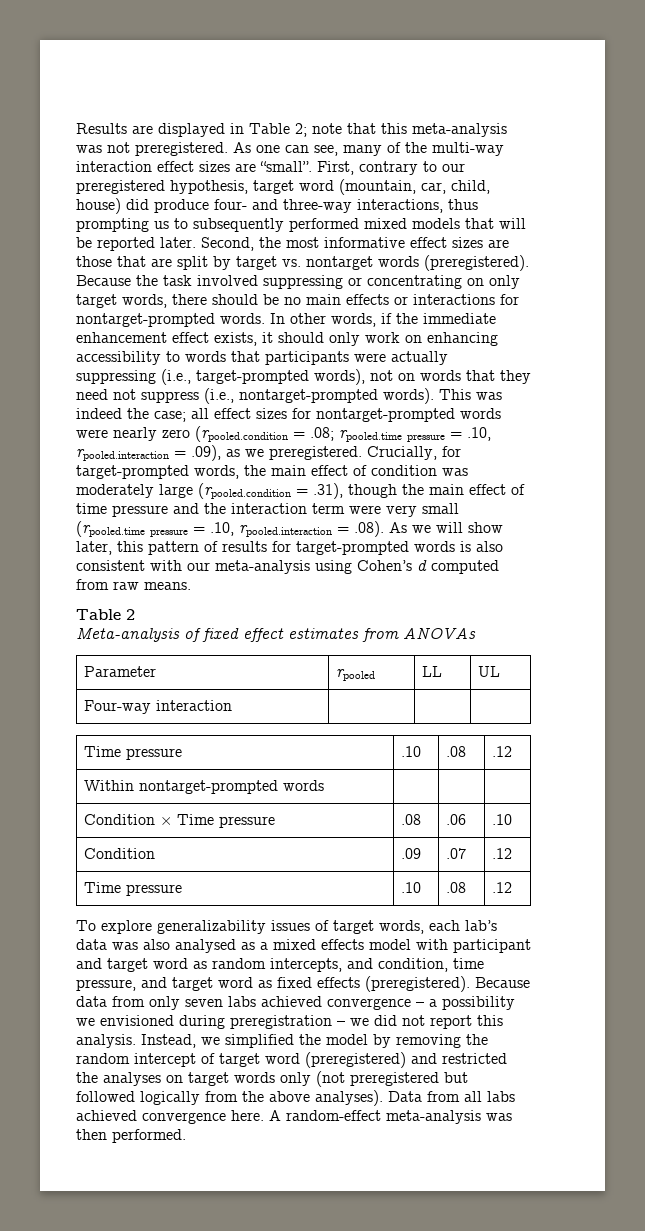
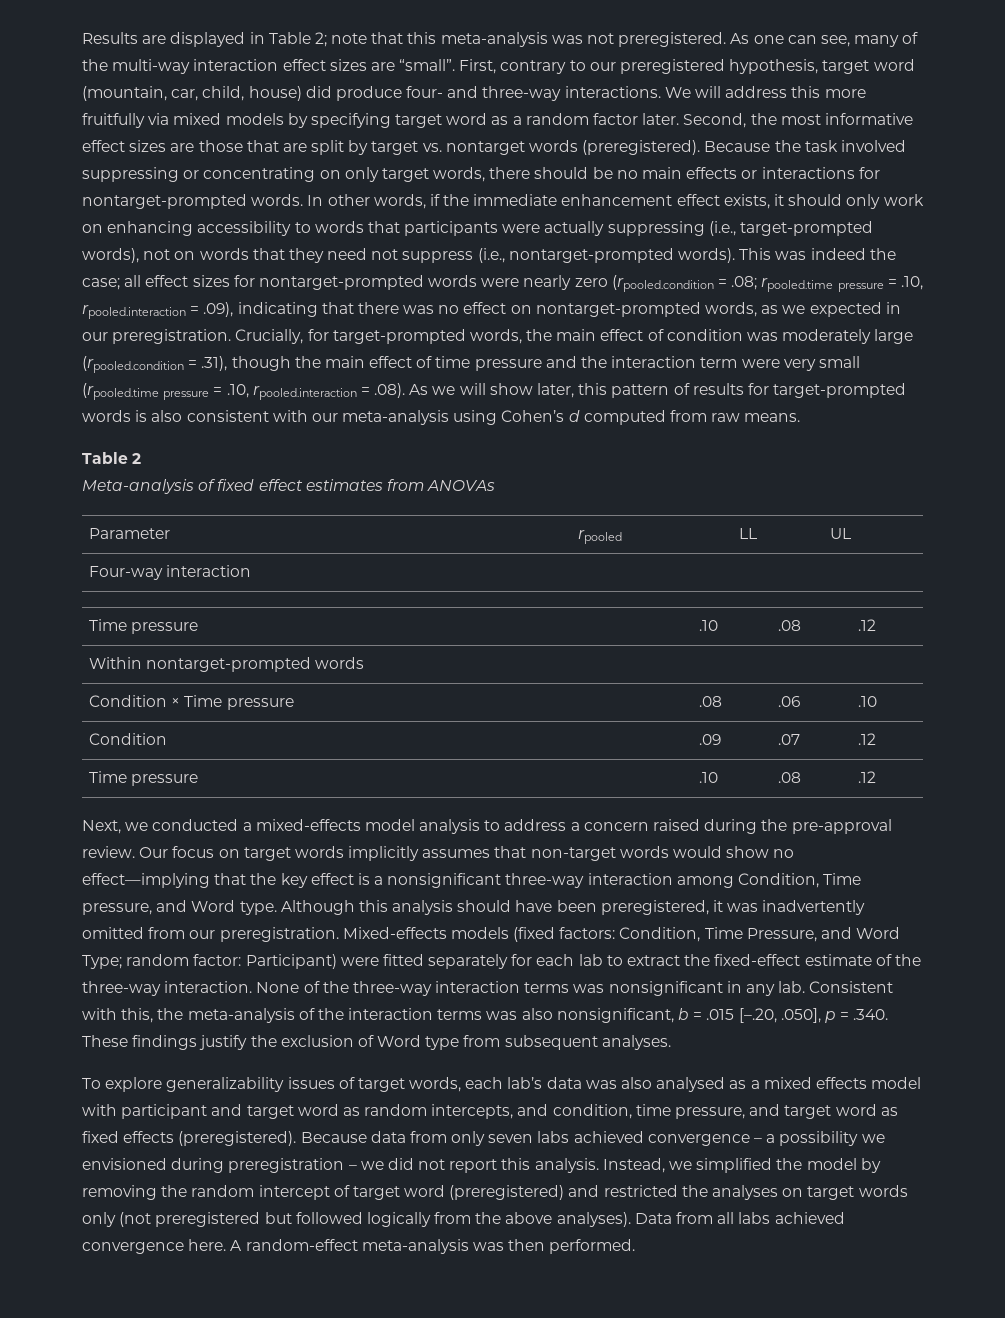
[357,199,478,213] [76,218,526,232] [76,237,155,251] interactions, thus prompting us to subsequently performed mixed models that will be reported -> [564,86,866,98] [82,113,639,128] interactions. We will address this more fruitfully via mixed models by specifying target word as a random factor
[226,446,362,460] as we preregistered. -> [237,302,901,317] [82,329,232,344] indicating that there was no effect on nontarget-prompted words, as we expected in our preregistration.
(513, 887) none -> [82,819,892,834] [82,846,795,861] [82,873,862,888] [82,900,866,915] [82,927,901,942] [82,954,921,969] [82,981,894,996] [82,1008,889,1023] [82,1035,671,1050] // Next, we conducted a mixed-effects model analysis to address a concern raised during the pre-approval review. Our focus on target words implicitly assumes that non-target words would show no effect—implying that the key effect is a nonsignificant three-way interaction among Condition, Time pressure, and Word type. Although this analysis should have been preregistered, it was inadvertently omitted from our preregistration. Mixed-effects models (fixed factors: Condition, Time Pressure, and Word Type; random factor: Participant) were fitted separately for each lab to extract the fixed-effect estimate of the three-way interaction. None of the three-way interaction terms was nonsignificant in any lab. Consistent with this, the meta-analysis of the interaction terms was also nonsignificant, b = .015 [–.20, .050], p = .340. These findings justify the exclusion of Word type from subsequent analyses.

